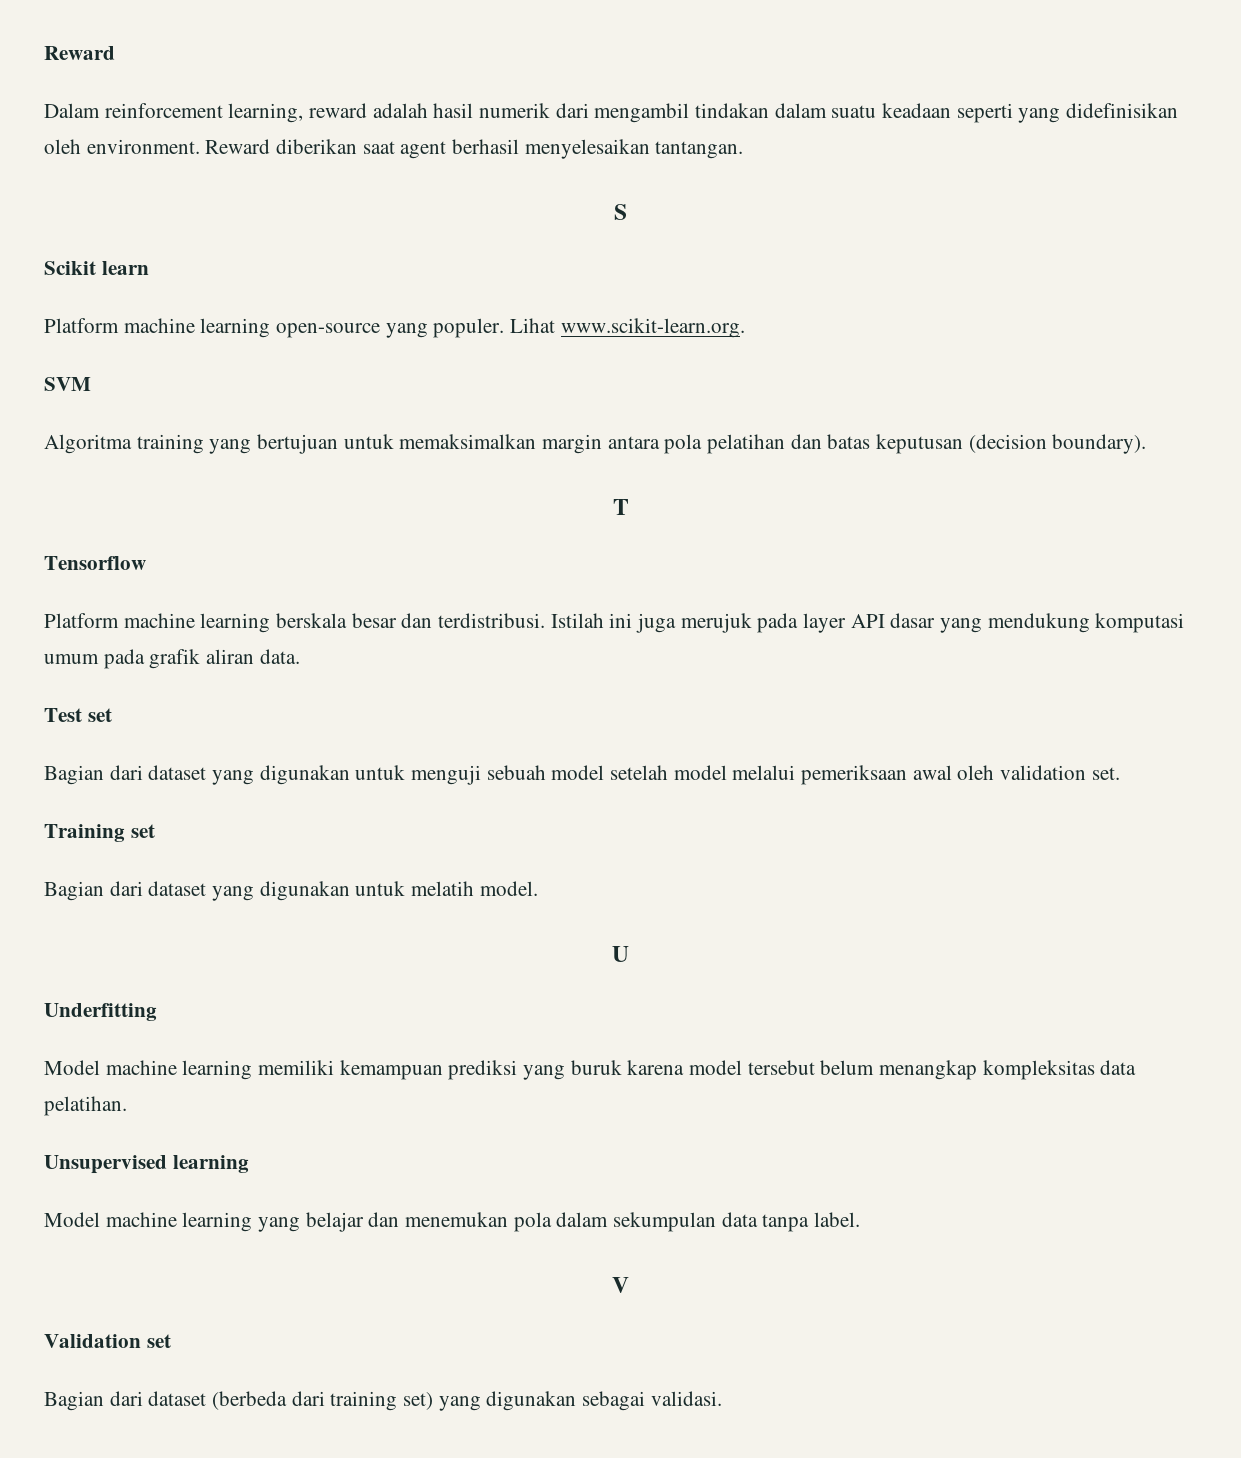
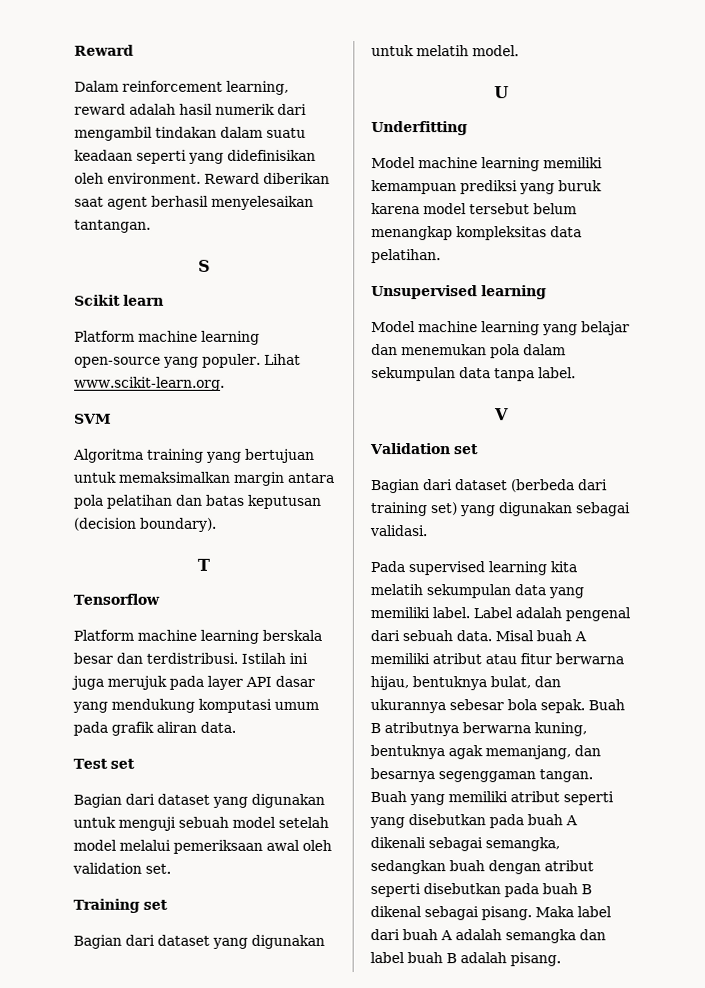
(722, 1398) none -> [370,561,577,576] [370,584,584,599] [370,607,631,622] [370,630,587,642] [370,653,624,665] [370,676,561,691] [370,699,625,714] [370,722,587,737] [370,745,601,760] [370,768,593,783] [370,791,614,806] [369,814,578,829] [370,837,560,852] [370,860,594,875] [370,883,592,898] [370,906,612,921] [370,929,606,944] [370,952,561,967] // Pada supervised learning kita melatih sekumpulan data yang memiliki label. Label adalah pengenal dari sebuah data. Misal buah A memiliki atribut atau fitur berwarna hijau, bentuknya bulat, dan ukurannya sebesar bola sepak. Buah B atributnya berwarna kuning, bentuknya agak memanjang, dan besarnya segenggaman tangan. Buah yang memiliki atribut seperti yang disebutkan pada buah A dikenali sebagai semangka, sedangkan buah dengan atribut seperti disebutkan pada buah B dikenal sebagai pisang. Maka label dari buah A adalah semangka dan label buah B adalah pisang.

